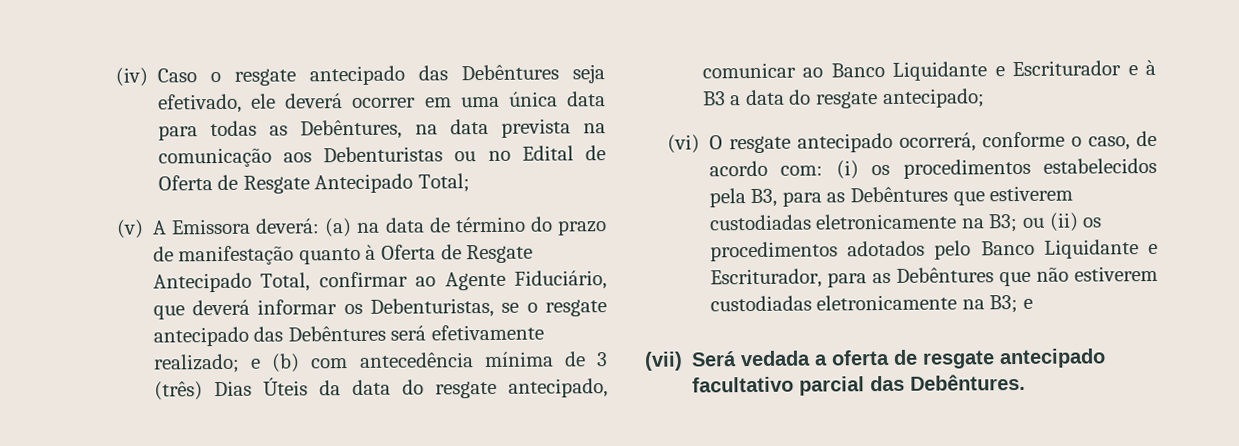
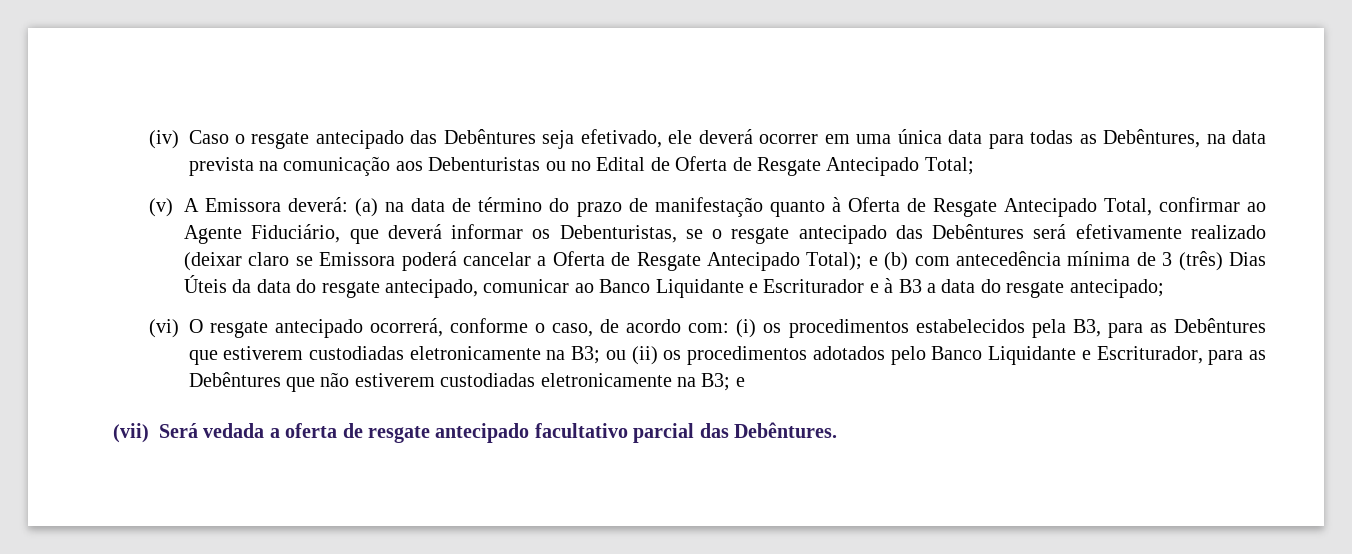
[152,353,240,374] realizado; -> [1190,225,1266,239] [184,251,863,271] realizado (deixar claro se Emissora poderá cancelar a Oferta de Resgate Antecipado Total);

